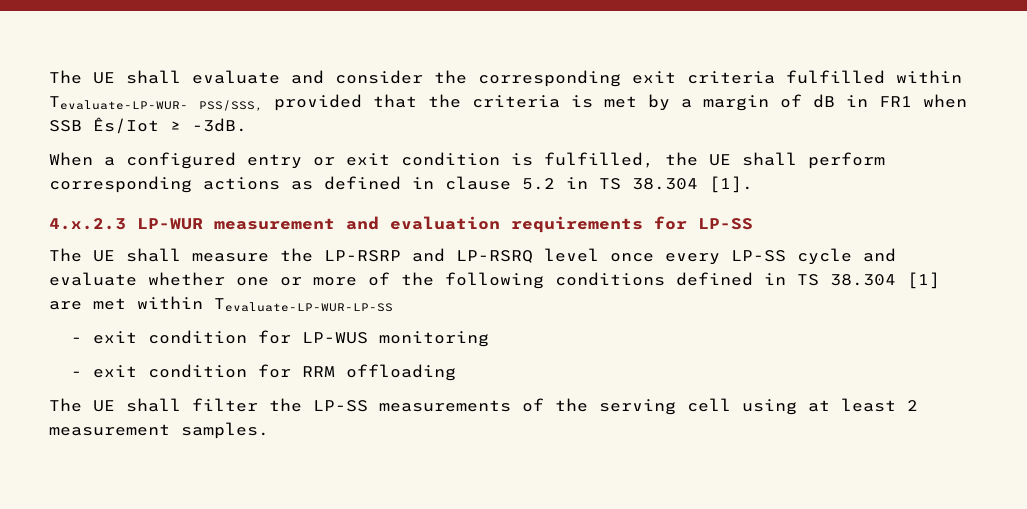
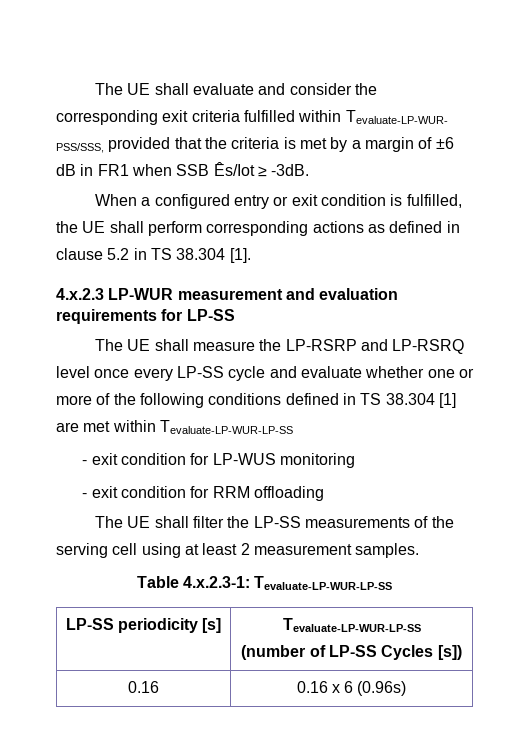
(802, 101) none -> [435,137,454,149] ±6
(269, 430) none -> [136,576,393,590] [65,618,222,633] [282,618,421,632] [241,645,462,660] [128,681,159,693] [296,681,407,696] // Table 4.x.2.3-1: Tevaluate-LP-WUR-LP-SS // LP-SS periodicity [s] | Tevaluate-LP-WUR-LP-SS // (number of LP-SS Cycles [s]) // 0.16 | 0.16 x 6 (0.96s)

